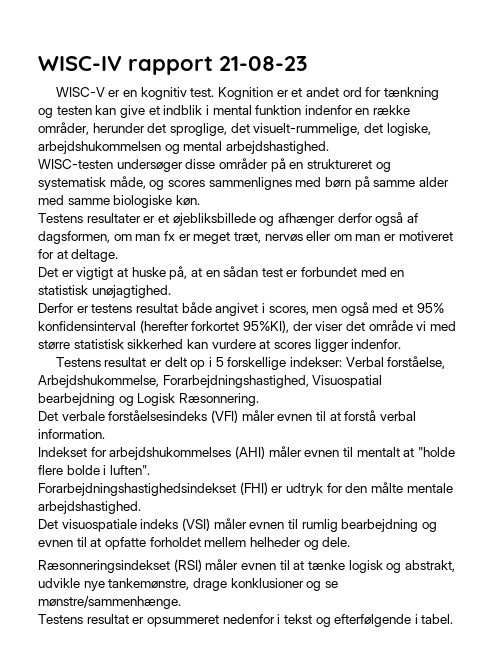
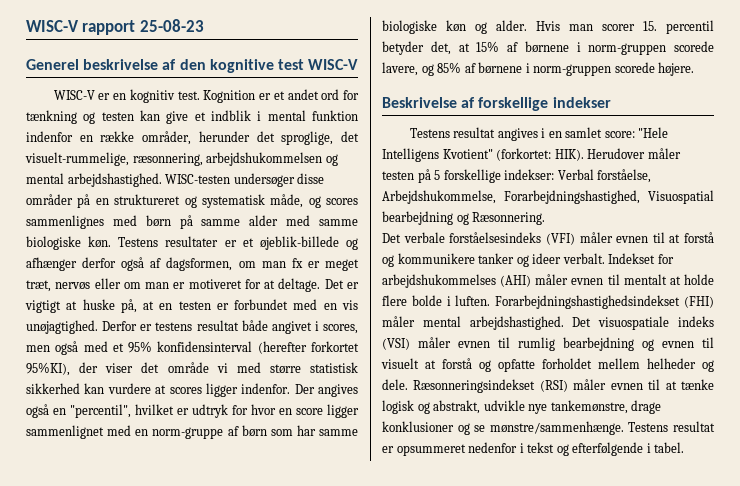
[38,56,307,75] WISC-IV rapport 21-08-23 -> [26,19,204,35] [26,59,359,73] WISC-V rapport 25-08-23 // Generel beskrivelse af den kognitive test WISC-V
[363,123,431,136] det logiske, -> [132,153,203,166] ræsonnering,
(329, 147) // -> (162, 180) none
(200, 200) // -> (112, 242) none
[172,213,256,226] øjebliksbillede -> [259,236,339,250] øjeblik-billede
(119, 255) // -> (321, 285) none
[223,266,283,277] sådan test -> [178,301,211,310] testen
[38,285,88,295] statistisk -> [341,300,358,310] vis
(171, 291) // -> (98, 327) none
[55,357,213,370] // Testens resultat er delt op i -> [294,384,358,397] [26,404,359,418] [26,425,358,439] [382,20,714,34] [382,41,714,55] [382,62,695,76] [382,97,611,111] [409,127,669,141] [382,148,681,162] [382,169,431,183] Der angives også en "percentil", hvilket er udtryk for hvor en score ligger sammenlignet med en norm-gruppe af børn som har samme biologiske køn og alder. Hvis man scorer 15. percentil betyder det, at 15% af børnene i norm-gruppen scorede lavere, og 85% af børnene i norm-gruppen scorede højere. // Beskrivelse af forskellige indekser // Testens resultat angives i en samlet score: "Hele Intelligens Kvotient" (forkortet: HIK). Herudover måler testen på
[137,393,176,406] Logisk -> (469, 219) none
[379,411,416,421] [38,429,105,439] verbal information. // -> [382,253,605,267] og kommunikere tanker og ideer verbalt.
[417,447,455,457] "holde -> [684,274,714,285] holde
[109,465,150,475] luften". // -> [455,295,491,306] luften.
[271,482,453,496] [38,501,141,514] er udtryk for den målte mentale arbejdshastighed. // -> [382,316,564,330] måler mental arbejdshastighed.
[90,538,102,547] at -> [381,358,491,372] visuelt at forstå og
(351, 542) // -> (408, 384) none
(181, 602) // -> (624, 428) none

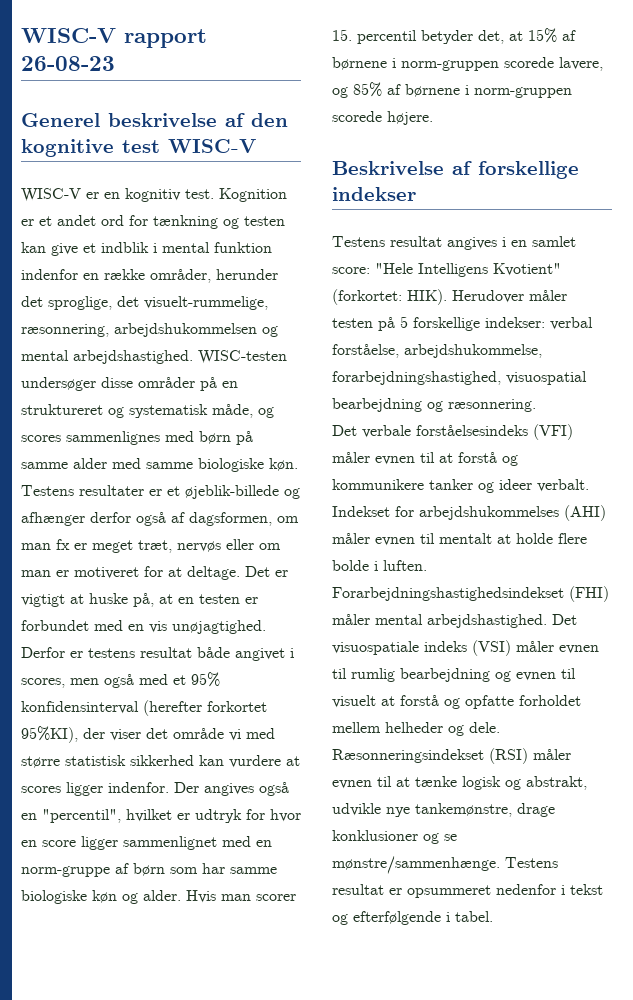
[139,19,204,32] 25-08-23 -> [21,56,115,71] 26-08-23
[557,169,652,183] [382,190,714,204] [382,211,546,225] Verbal forståelse, Arbejdshukommelse, Forarbejdningshastighed, Visuospatial bearbejdning og Ræsonnering. -> [550,317,593,330] [332,344,542,358] [332,371,587,385] [332,398,536,412] verbal forståelse, arbejdshukommelse, forarbejdningshastighed, visuospatial bearbejdning og ræsonnering.

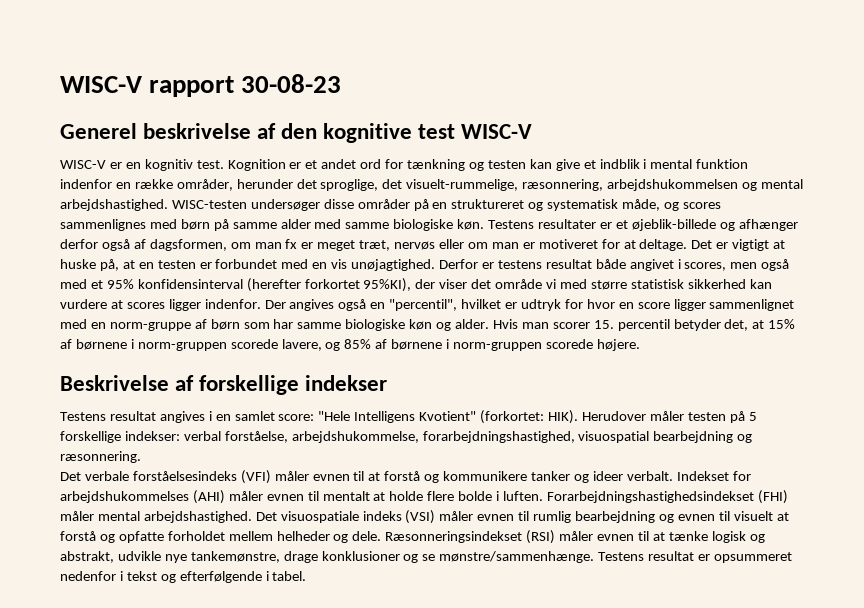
[21,56,115,71] 26-08-23 -> [241,74,342,93] 30-08-23

